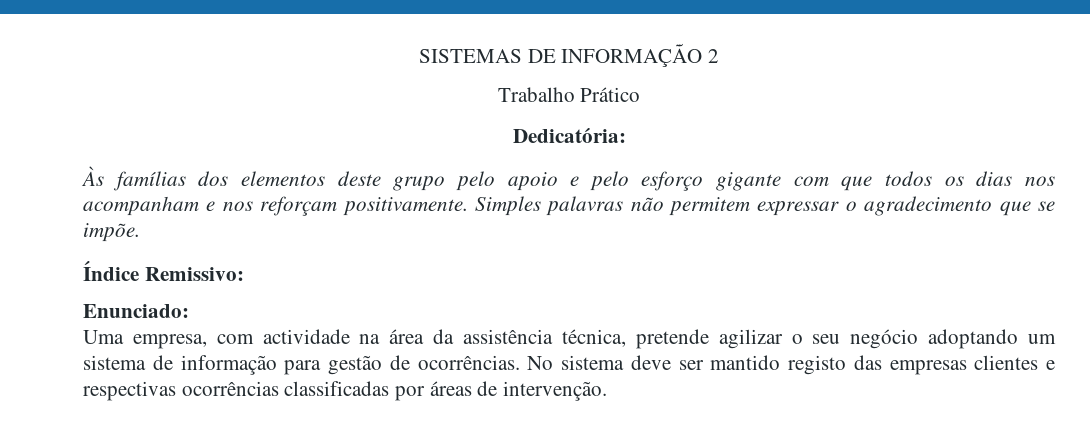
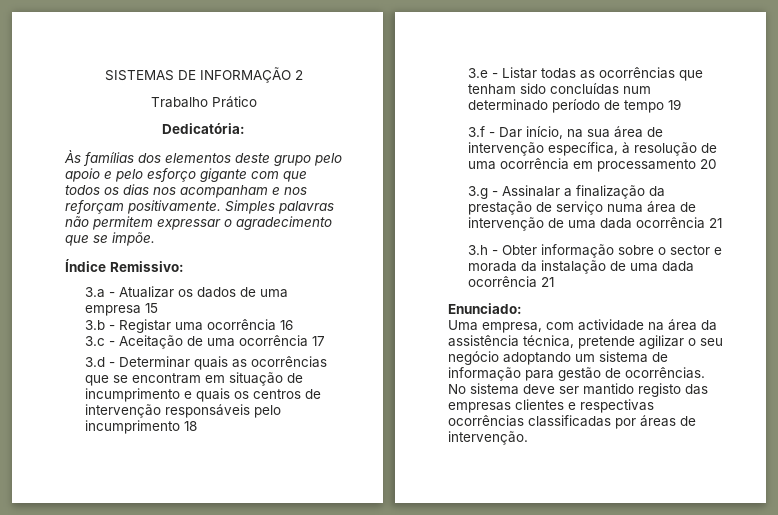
(244, 274) none -> [85,286,289,298] [85,303,159,316] [85,319,294,333] [85,335,326,349] [85,356,328,370] [85,372,304,386] [85,388,322,402] [85,404,282,418] [85,420,198,434] [468,67,704,81] [468,83,652,95] [468,99,682,113] [468,126,664,139] [468,142,718,156] [468,158,718,172] [468,185,666,199] [468,201,697,215] [468,217,723,231] [468,244,723,258] [468,260,695,274] [468,276,555,288] // 3.a - Atualizar os dados de uma empresa 15 // 3.b - Registar uma ocorrência 16 // 3.c - Aceitação de uma ocorrência 17 // 3.d - Determinar quais as ocorrências que se encontram em situação de incumprimento e quais os centros de intervenção responsáveis pelo incumprimento 18 // 3.e - Listar todas as ocorrências que tenham sido concluídas num determinado período de tempo 19 // 3.f - Dar início, na sua área de intervenção específica, à resolução de uma ocorrência em processamento 20 // 3.g - Assinalar a finalização da prestação de serviço numa área de intervenção de uma dada ocorrência 21 // 3.h - Obter informação sobre o sector e morada da instalação de uma dada ocorrência 21

